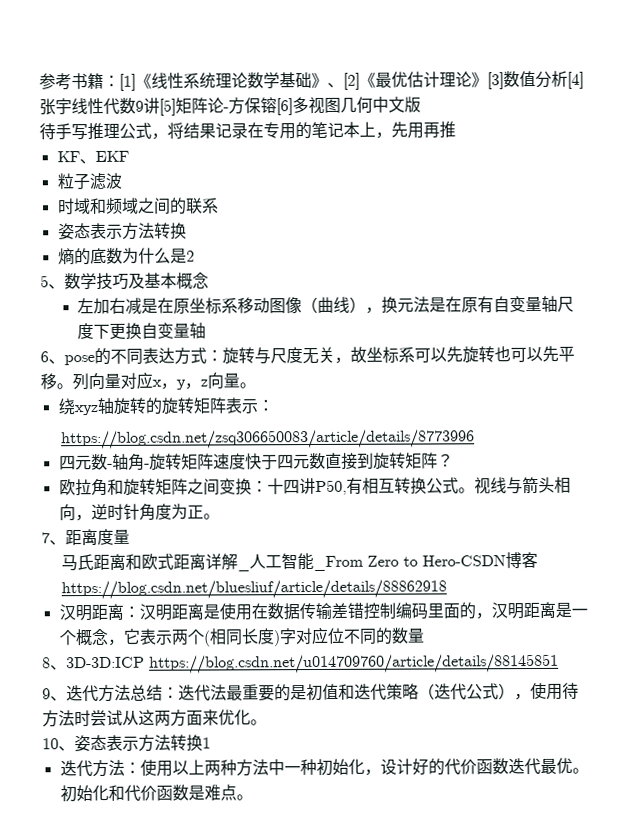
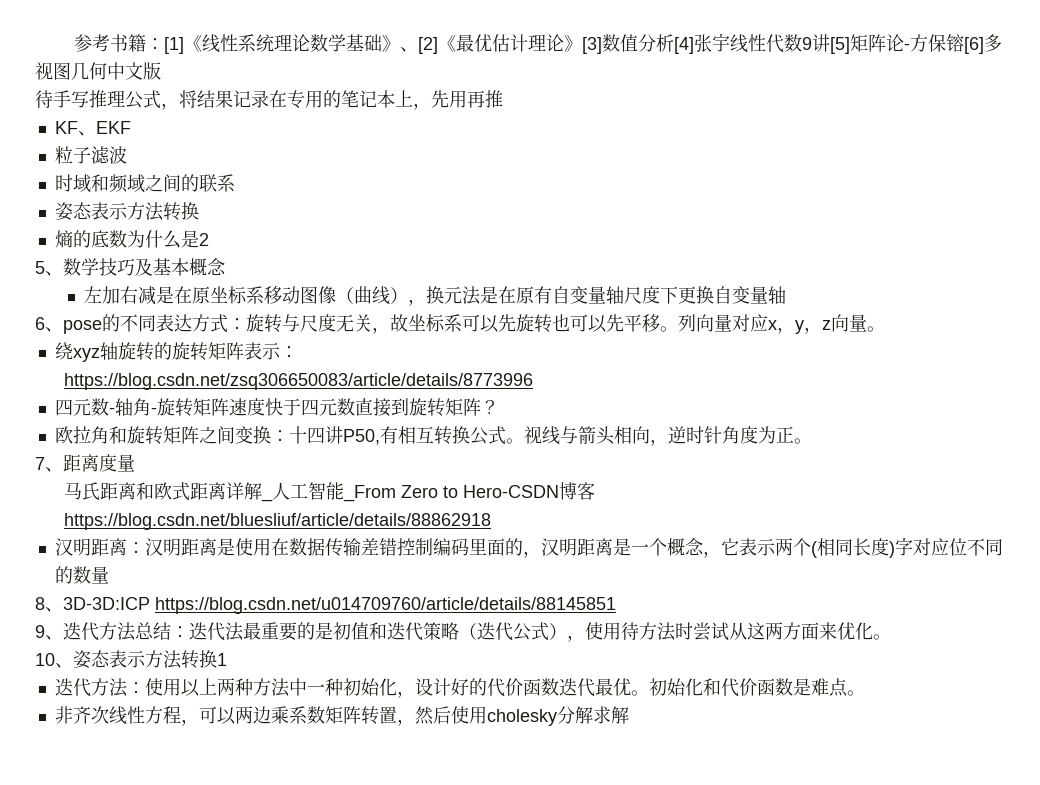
(253, 797) none -> [54,706,629,726] // 非齐次线性方程，可以两边乘系数矩阵转置，然后使用cholesky分解求解

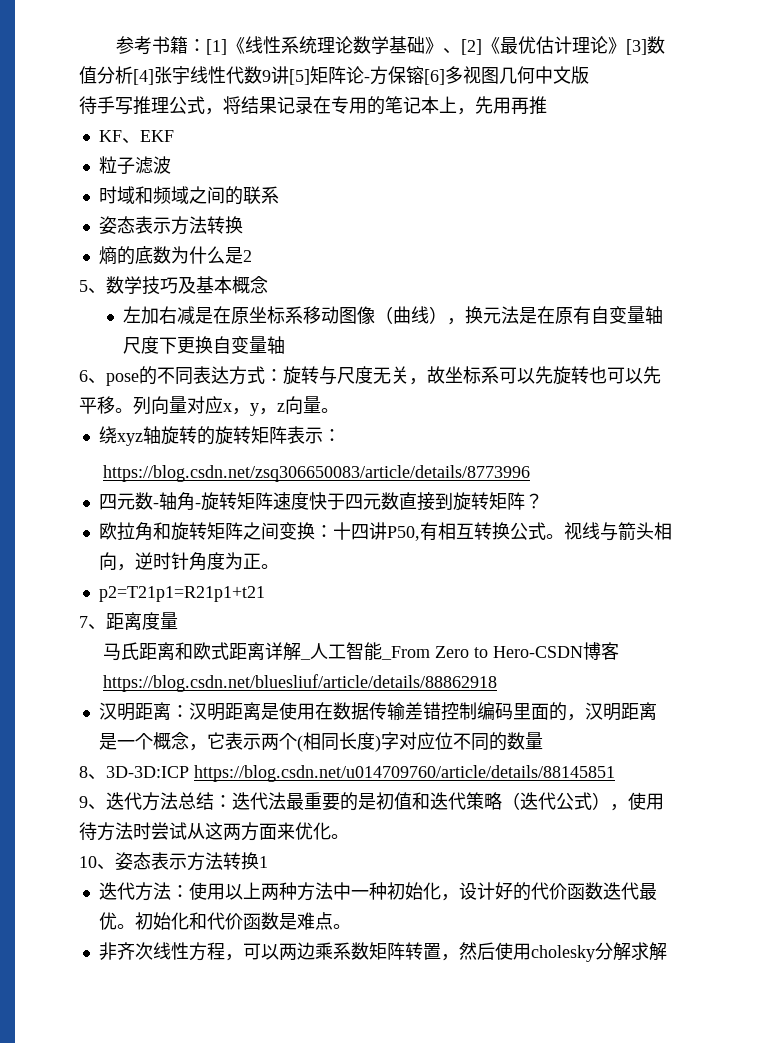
(812, 441) none -> [98,586,265,602] // p2=T21p1=R21p1+t21

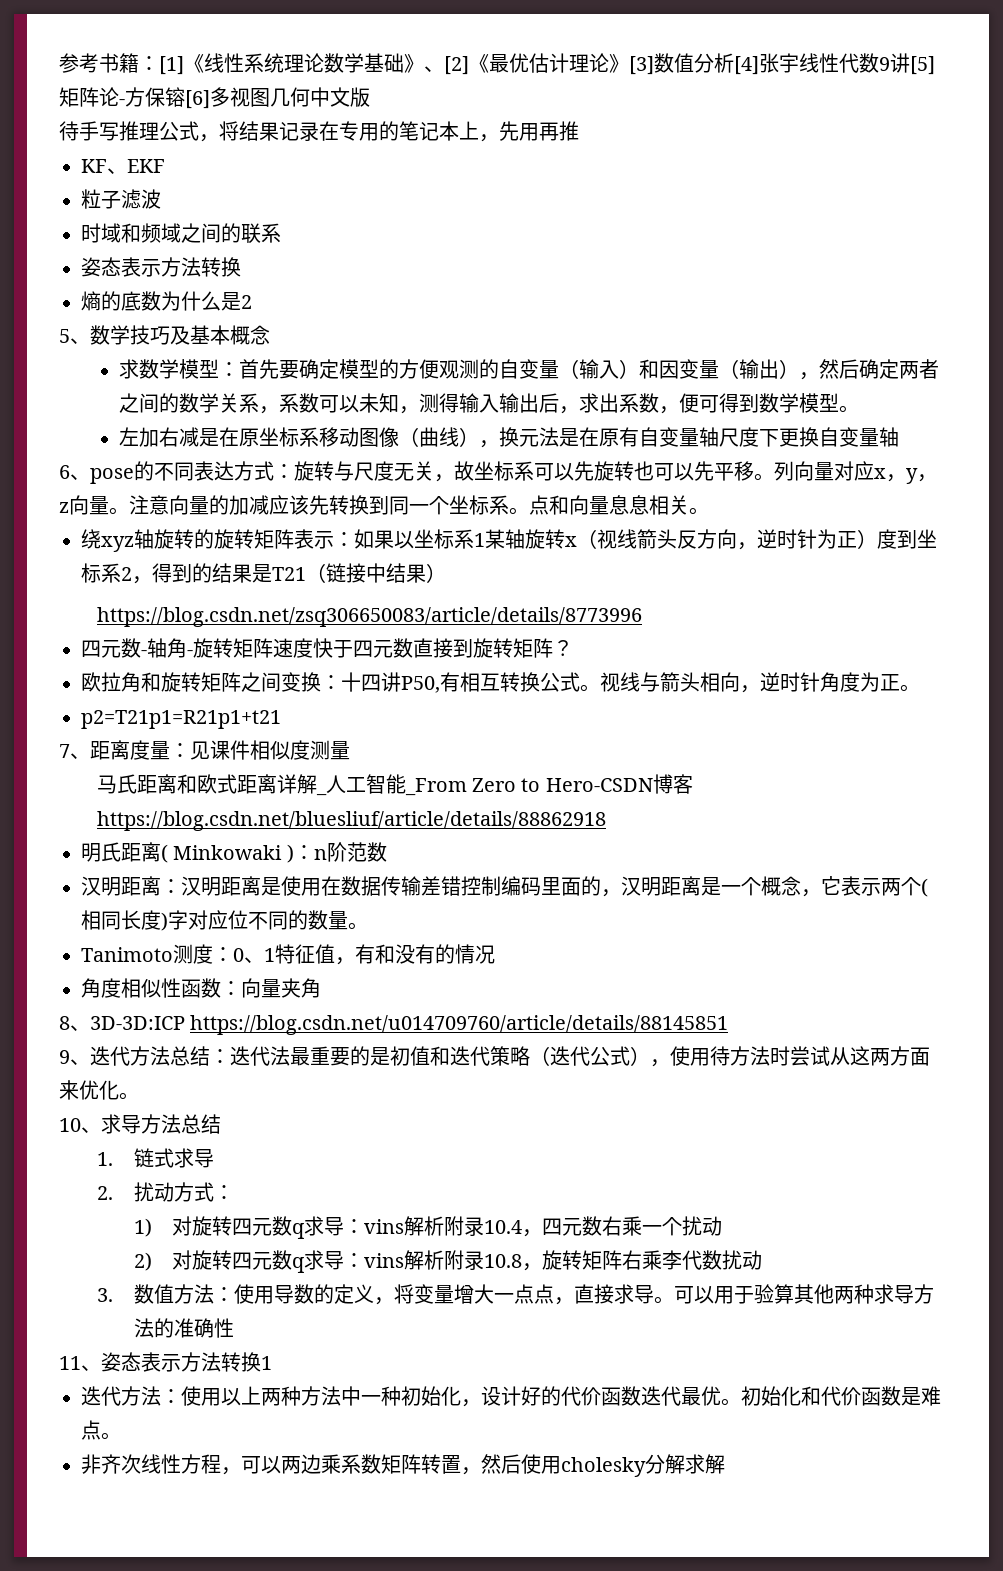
(268, 285) none -> [118,359,939,380] [118,393,859,414] // 求数学模型：首先要确定模型的方便观测的自变量（输入）和因变量（输出），然后确定两者之间的数学关系，系数可以未知，测得输入输出后，求出系数，便可得到数学模型。
(339, 410) none -> [129,495,709,515] 注意向量的加减应该先转换到同一个坐标系。点和向量息息相关。
(341, 435) none -> [354,529,937,550] [81,563,446,584] 如果以坐标系1某轴旋转x（视线箭头反方向，逆时针为正）度到坐标系2，得到的结果是T21（链接中结果）
(178, 621) none -> [170,740,350,760] ：见课件相似度测量
(498, 683) none -> [81,842,387,863] // 明氏距离( Minkowaki )：n阶范数
(543, 741) none -> [348,922,368,930] [81,944,495,965] [81,978,321,998] 。 // Tanimoto测度：0、1特征值，有和没有的情况 // 角度相似性函数：向量夹角
(115, 867) none -> [101,1114,221,1134] [96,1148,215,1168] [96,1182,235,1202] [134,1216,723,1239] [134,1250,763,1273] [96,1284,935,1305] [134,1318,235,1338] [59,1356,101,1371] 求导方法总结 // 1.链式求导 // 2.扰动方式： // 1)对旋转四元数q求导：vins解析附录10.4，四元数右乘一个扰动 // 2)对旋转四元数q求导：vins解析附录10.8，旋转矩阵右乘李代数扰动 // 3.数值方法：使用导数的定义，将变量增大一点点，直接求导。可以用于验算其他两种求导方法的准确性 // 11、

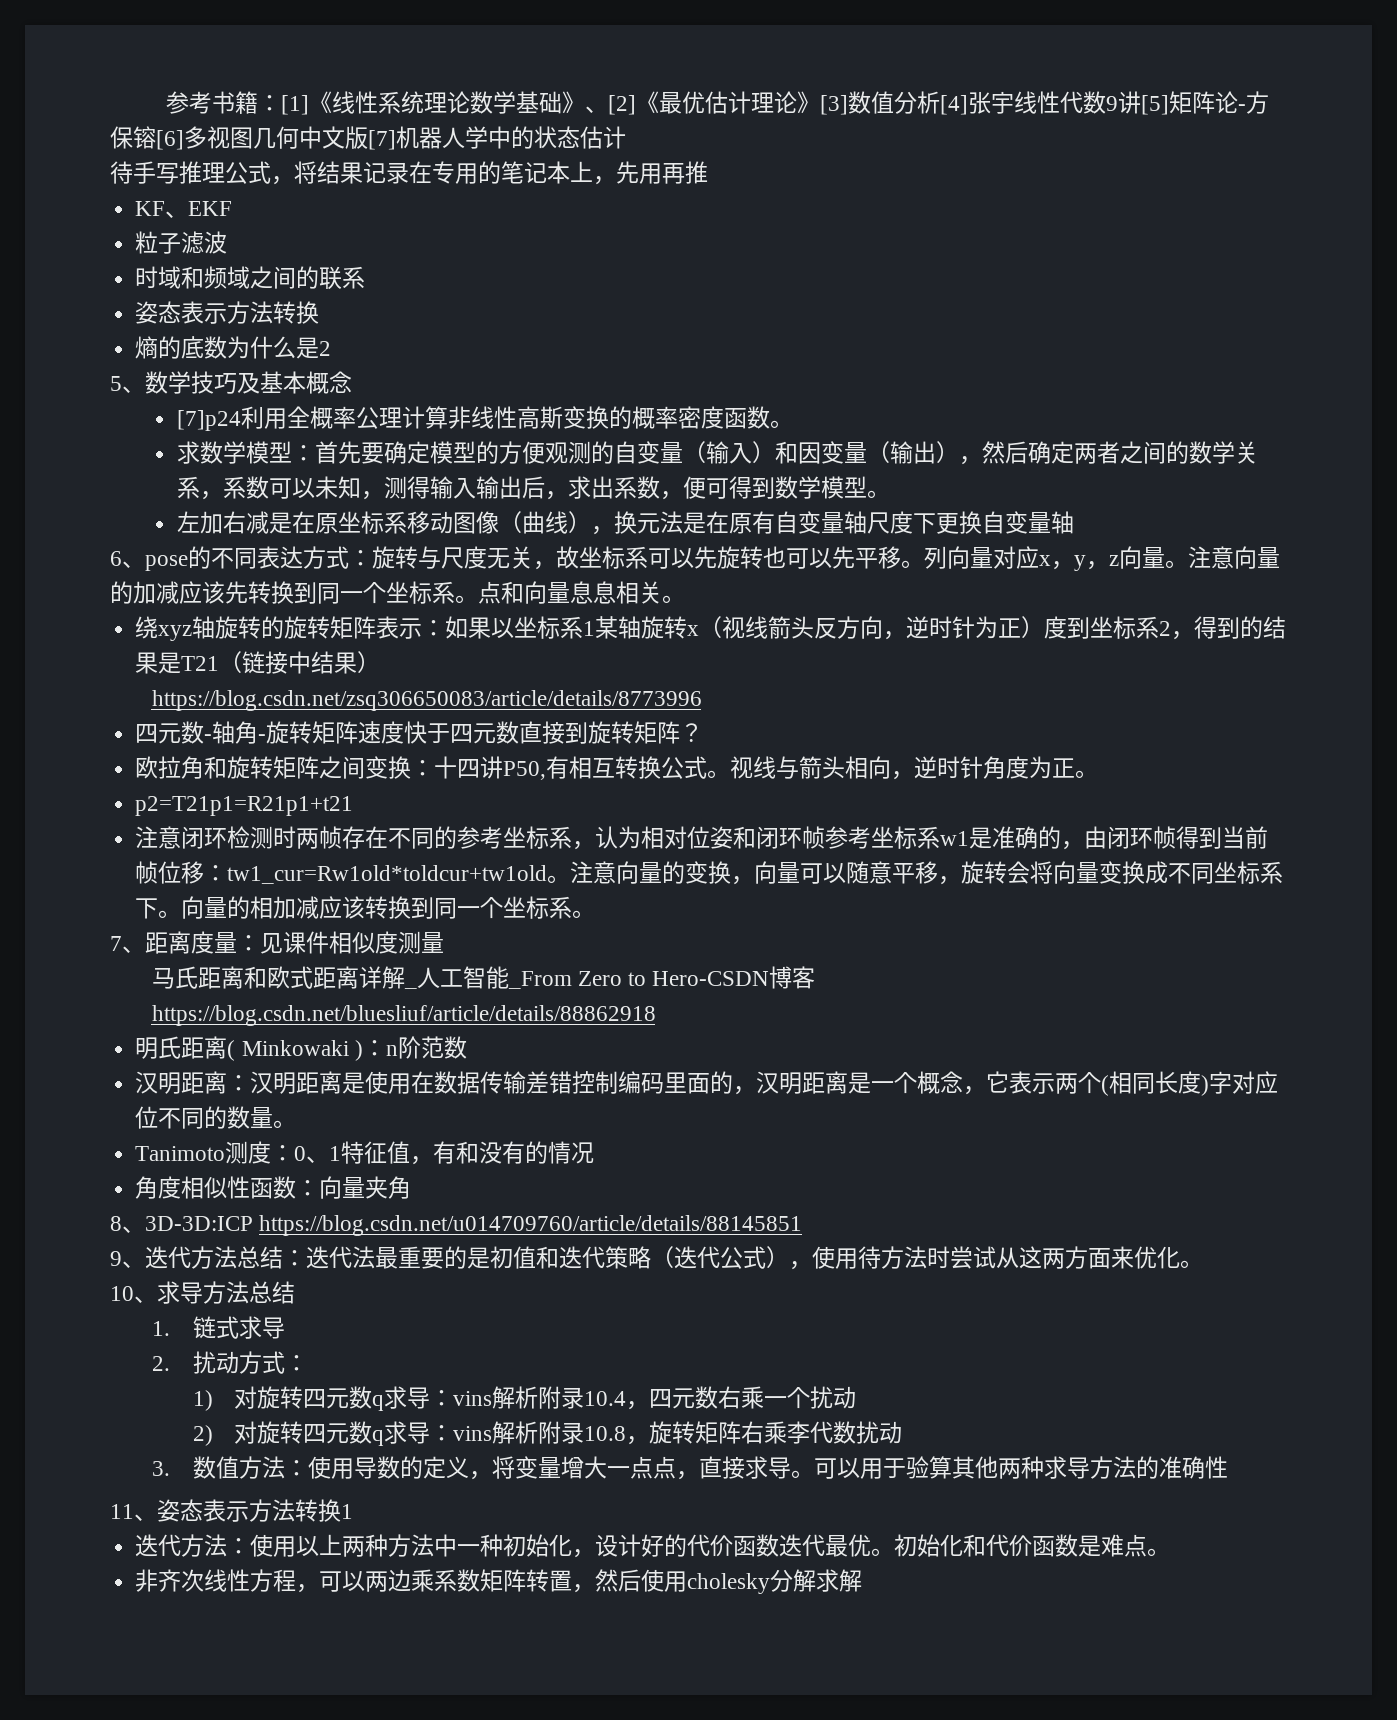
(370, 97) none -> [368,126,626,150] [7]机器人学中的状态估计
(270, 335) none -> [176,406,793,431] // [7]p24利用全概率公理计算非线性高斯变换的概率密度函数。
(281, 719) none -> [135,826,1269,850] [135,861,1284,885] [135,896,596,919] // 注意闭环检测时两帧存在不同的参考坐标系，认为相对位姿和闭环帧参考坐标系w1是准确的，由闭环帧得到当前帧位移：tw1_cur=Rw1old*toldcur+tw1old。注意向量的变换，向量可以随意平移，旋转会将向量变换成不同坐标系下。向量的相加减应该转换到同一个坐标系。

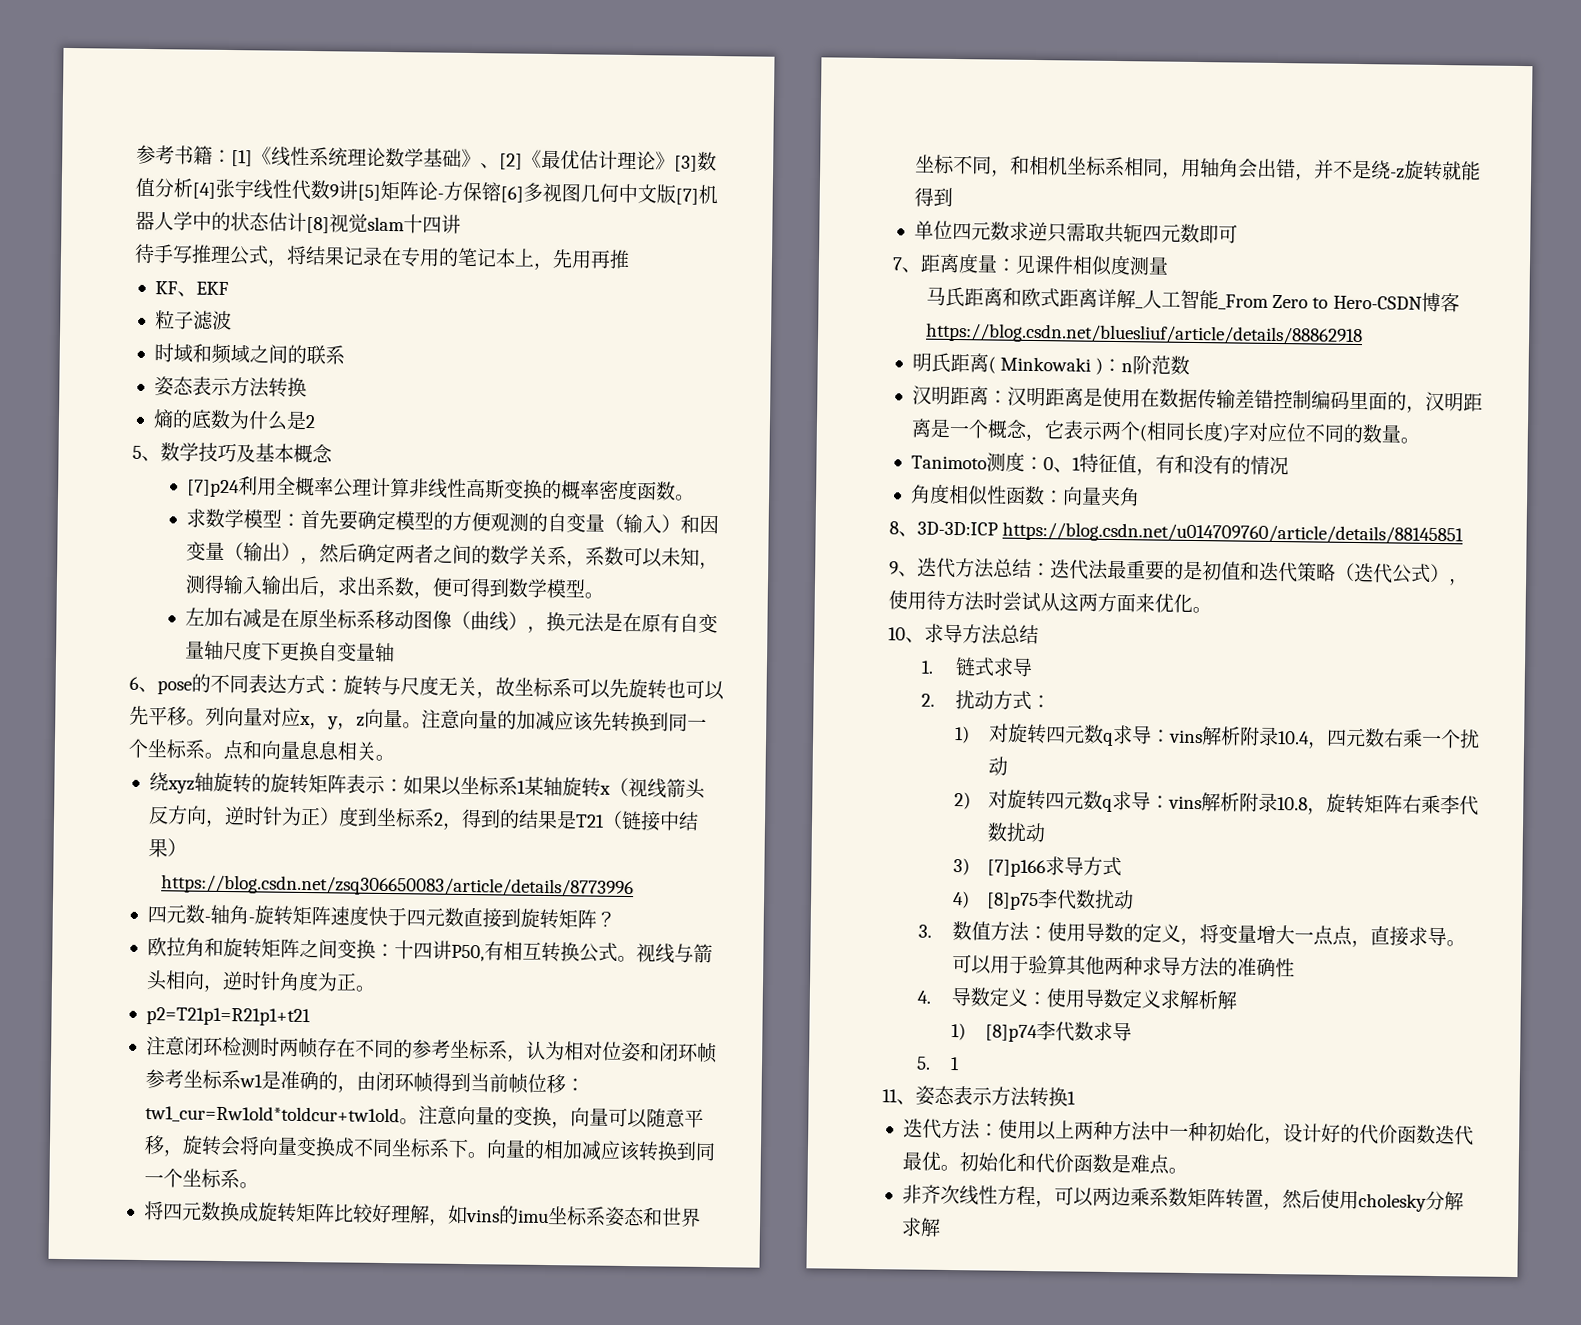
(626, 137) none -> [306,213,461,234] [8]视觉slam十四讲
(596, 914) none -> [143,1201,701,1227] [914,154,1481,182] [913,187,953,207] [913,220,1238,244] // 将四元数换成旋转矩阵比较好理解，如vins的imu坐标系姿态和世界坐标不同，和相机坐标系相同，用轴角会出错，并不是绕-z旋转就能得到 // 单位四元数求逆只需取共轭四元数即可
(903, 1432) none -> [953,856,1123,878] [952,889,1135,911] // 3) [7]p166求导方式 // 4) [8]p75李代数扰动
(1228, 1467) none -> [917,987,1238,1010] [951,1021,1133,1043] [916,1056,961,1071] // 4.导数定义：使用导数定义求解析解 // 1) [8]p74李代数求导 // 5. 1

